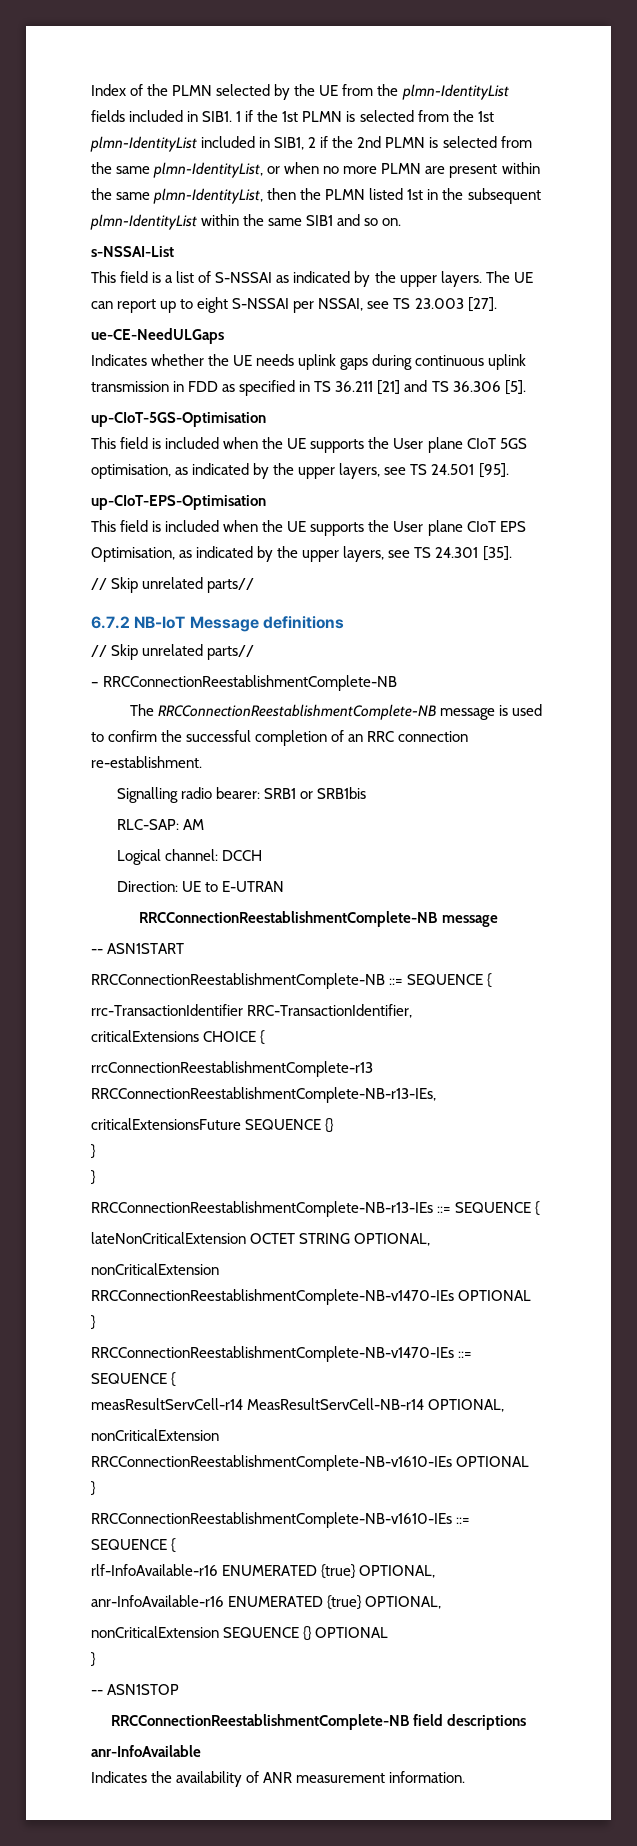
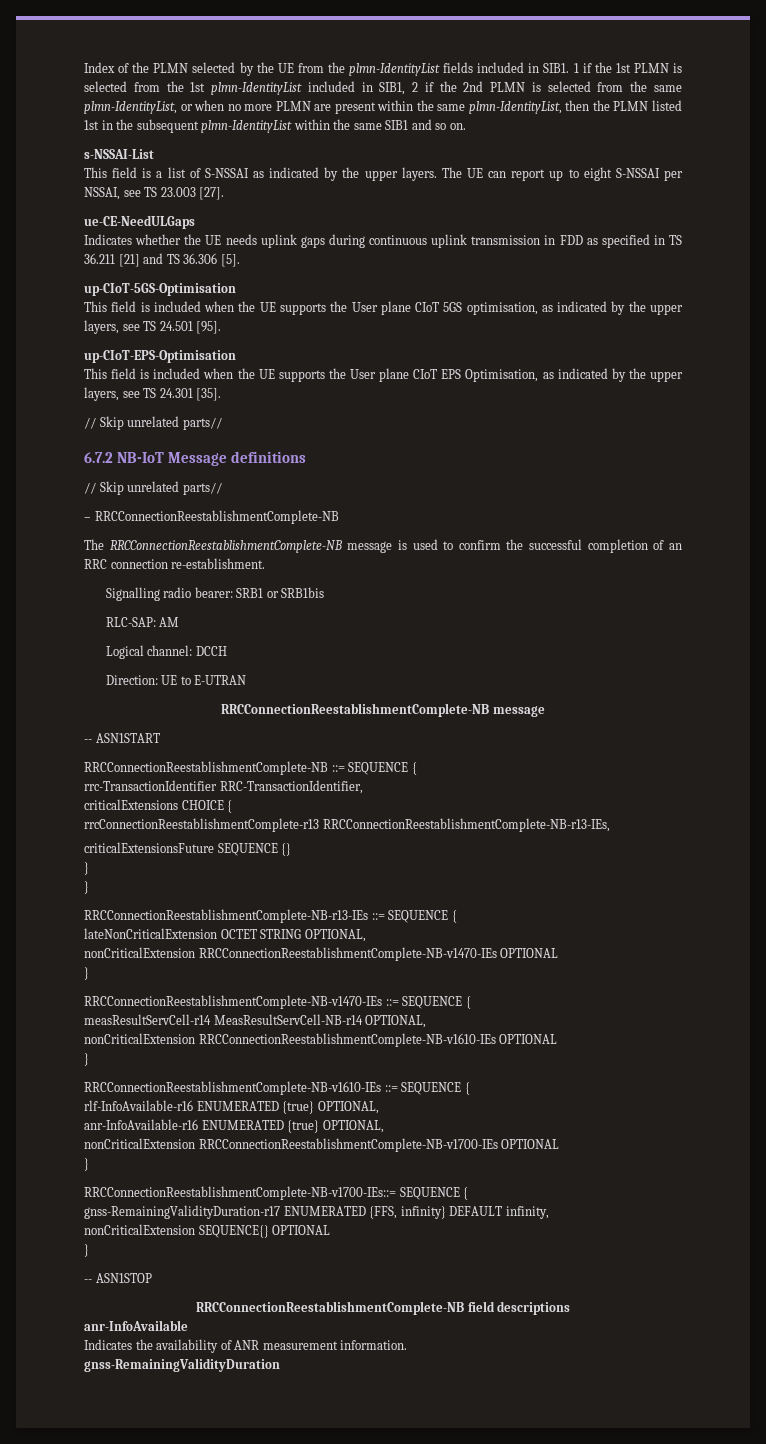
[223,1626,313,1641] SEQUENCE {} -> [198,1138,560,1152] [84,1158,89,1171] [84,1186,469,1200] [84,1205,549,1219] [84,1224,269,1238] RRCConnectionReestablishmentComplete-NB-v1700-IEs OPTIONAL // } // RRCConnectionReestablishmentComplete-NB-v1700-IEs::= SEQUENCE { // gnss-RemainingValidityDuration-r17 ENUMERATED {FFS, infinity} DEFAULT infinity, // nonCriticalExtension SEQUENCE{}
(466, 1777) none -> [84,1358,280,1372] // gnss-RemainingValidityDuration

